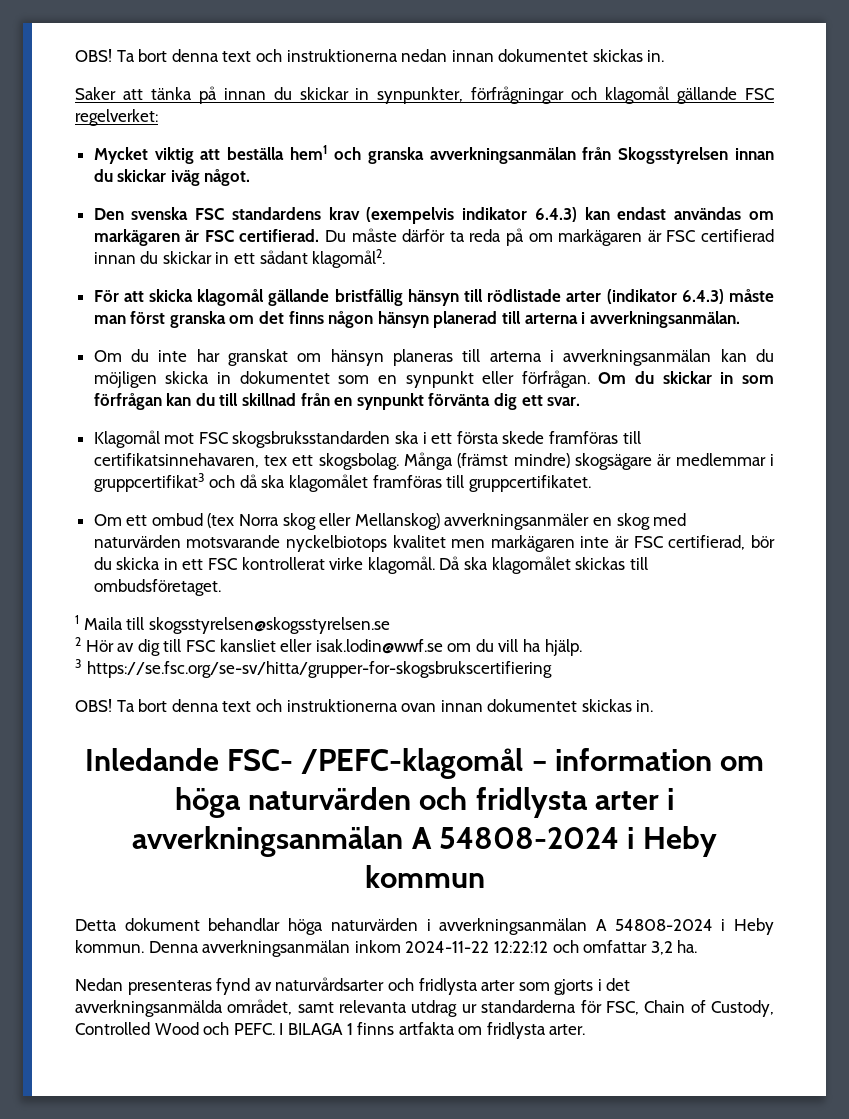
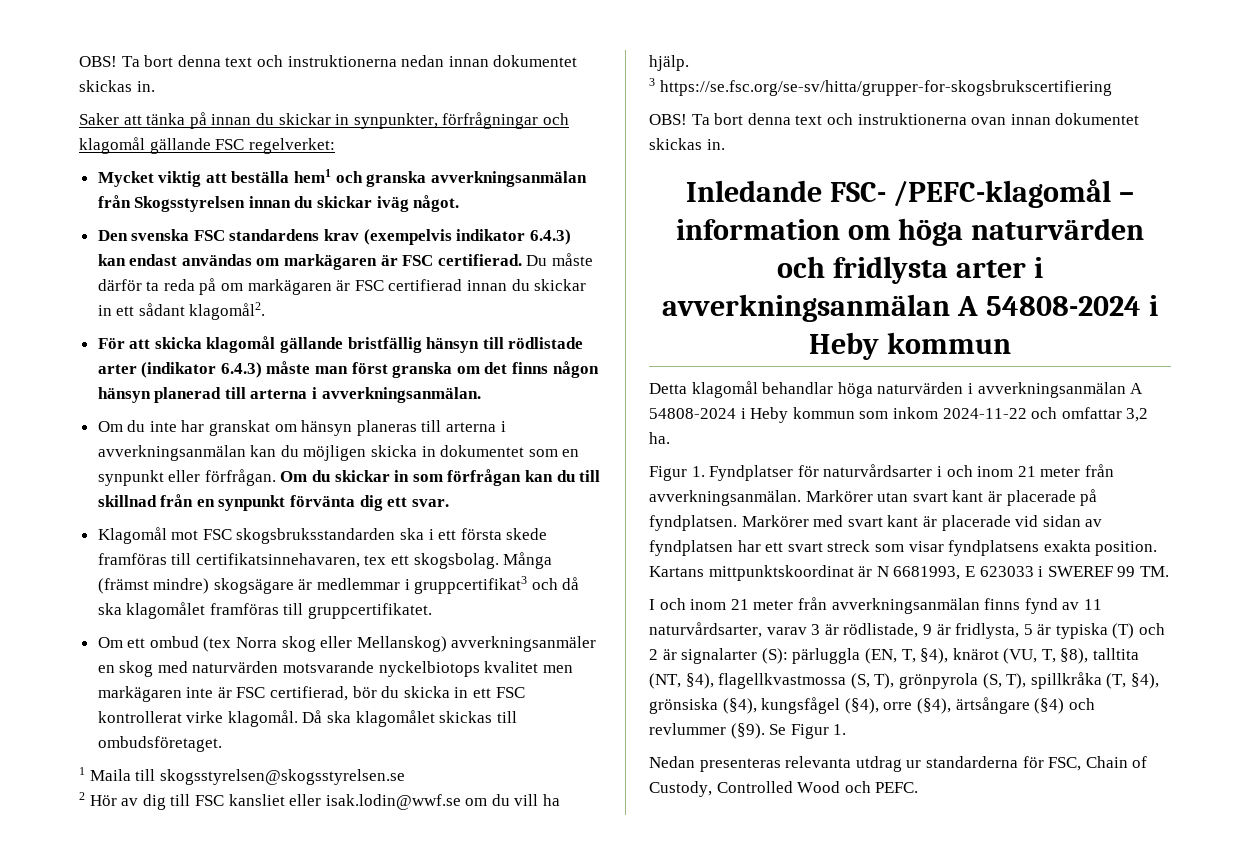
[124,918,200,931] dokument -> [691,381,758,398] klagomål
[75,940,351,957] kommun. Denna avverkningsanmälan -> [792,407,889,419] kommun som
[493,941,548,953] 12:22:12 -> (1027, 413) none
[75,977,631,995] [75,999,334,1017] Nedan presenteras fynd av naturvårdsarter och fridlysta arter som gjorts i det avverkningsanmälda området, samt -> [649,464,1114,481] [649,489,1098,506] [649,515,1103,531] [649,540,1158,556] [649,565,1169,581] [649,597,1102,614] [649,622,1166,639] [649,648,1140,664] [649,672,1159,689] [649,697,1095,714] [649,723,847,739] [649,756,781,772] Figur 1. Fyndplatser för naturvårdsarter i och inom 21 meter från avverkningsanmälan. Markörer utan svart kant är placerade på fyndplatsen. Markörer med svart kant är placerade vid sidan av fyndplatsen har ett svart streck som visar fyndplatsens exakta position. Kartans mittpunktskoordinat är N 6681993, E 623033 i SWEREF 99 TM. // I och inom 21 meter från avverkningsanmälan finns fynd av 11 naturvårdsarter, varav 3 är rödlistade, 9 är fridlysta, 5 är typiska (T) och 2 är signalarter (S): pärluggla (EN, T, §4), knärot (VU, T, §8), talltita (NT, §4), flagellkvastmossa (S, T), grönpyrola (S, T), spillkråka (T, §4), grönsiska (§4), kungsfågel (§4), orre (§4), ärtsångare (§4) och revlummer (§9). Se Figur 1. // Nedan presenteras
[279,1022,586,1039] I BILAGA 1 finns artfakta om fridlysta arter. -> (919, 787) none

